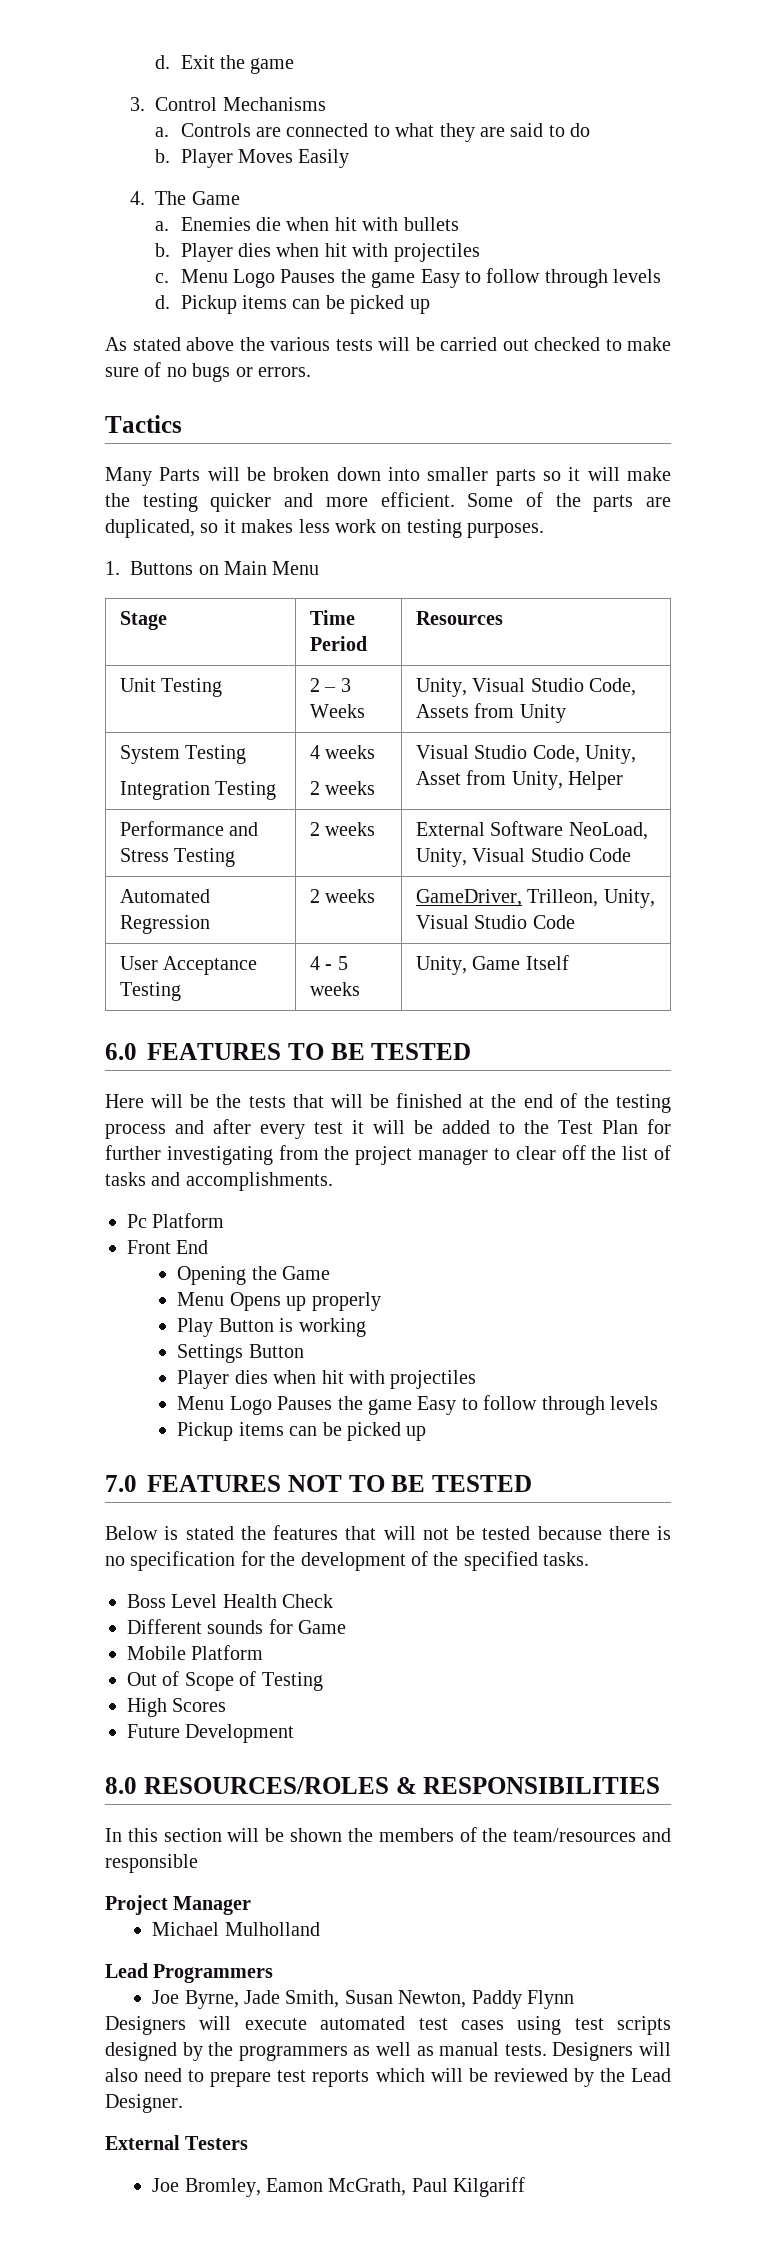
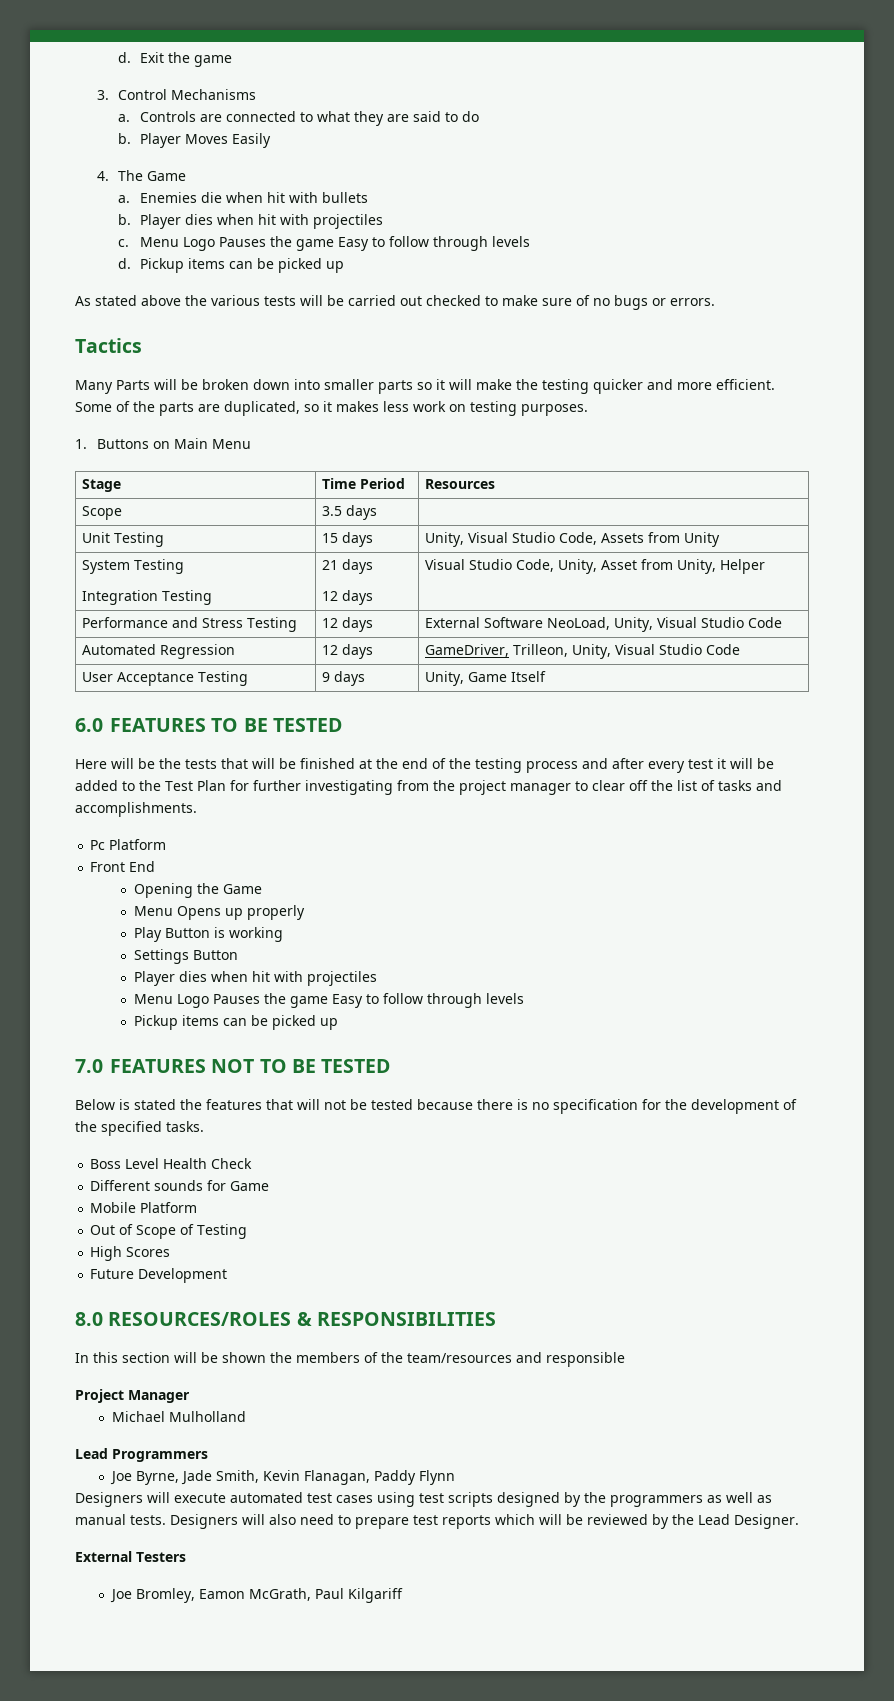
(503, 618) none -> [82,506,123,520] [322,505,378,520] // Scope | 3.5 days |
[309,678,351,692] [309,704,365,718] 2 – 3 Weeks -> [322,532,374,547] 15 days
[309,745,376,759] [309,781,376,795] 4 weeks // 2 weeks -> [322,559,374,574] [322,590,374,605] 21 days // 12 days
[309,822,376,836] 2 weeks -> [322,617,374,632] 12 days
[309,889,376,903] 2 weeks -> [322,644,374,659] 12 days
[309,956,348,970] [309,982,360,996] 4 - 5 weeks -> [322,671,366,686] 9 days
[344,1990,467,2008] Susan Newton, -> [263,1470,371,1485] Kevin Flanagan,

